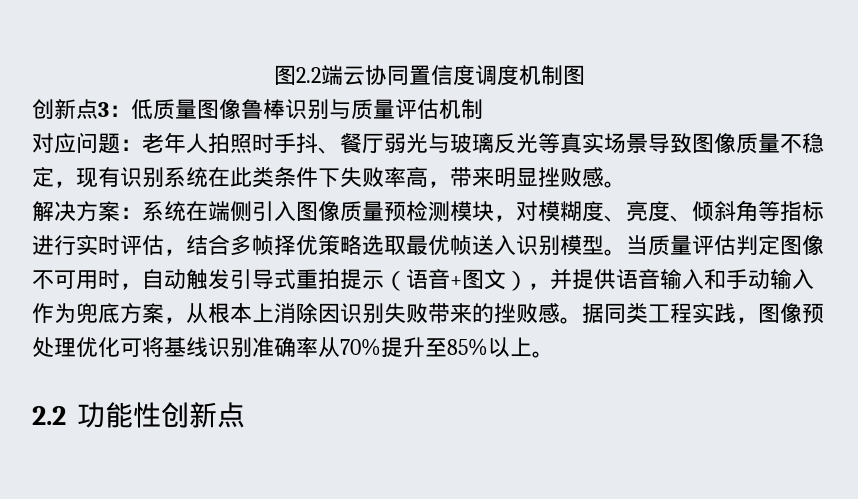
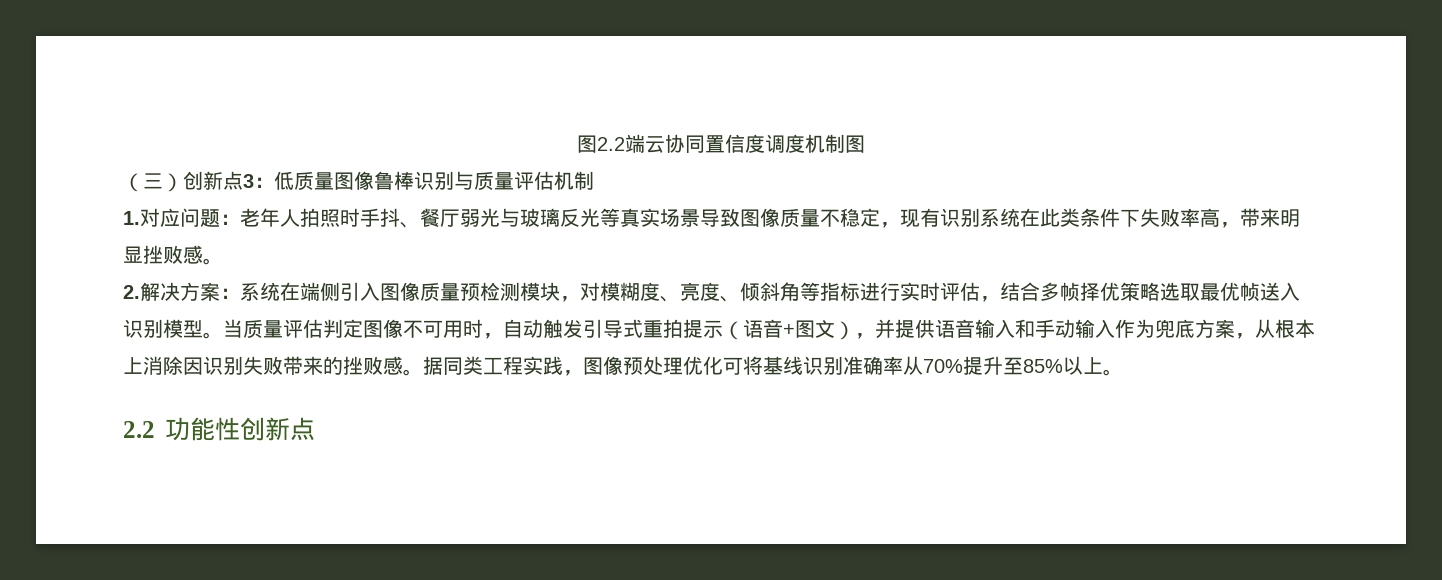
(585, 75) none -> [123,173,183,192] （三）
(483, 109) none -> [123,211,140,225] 1.
(626, 184) none -> [123,285,140,299] 2.

